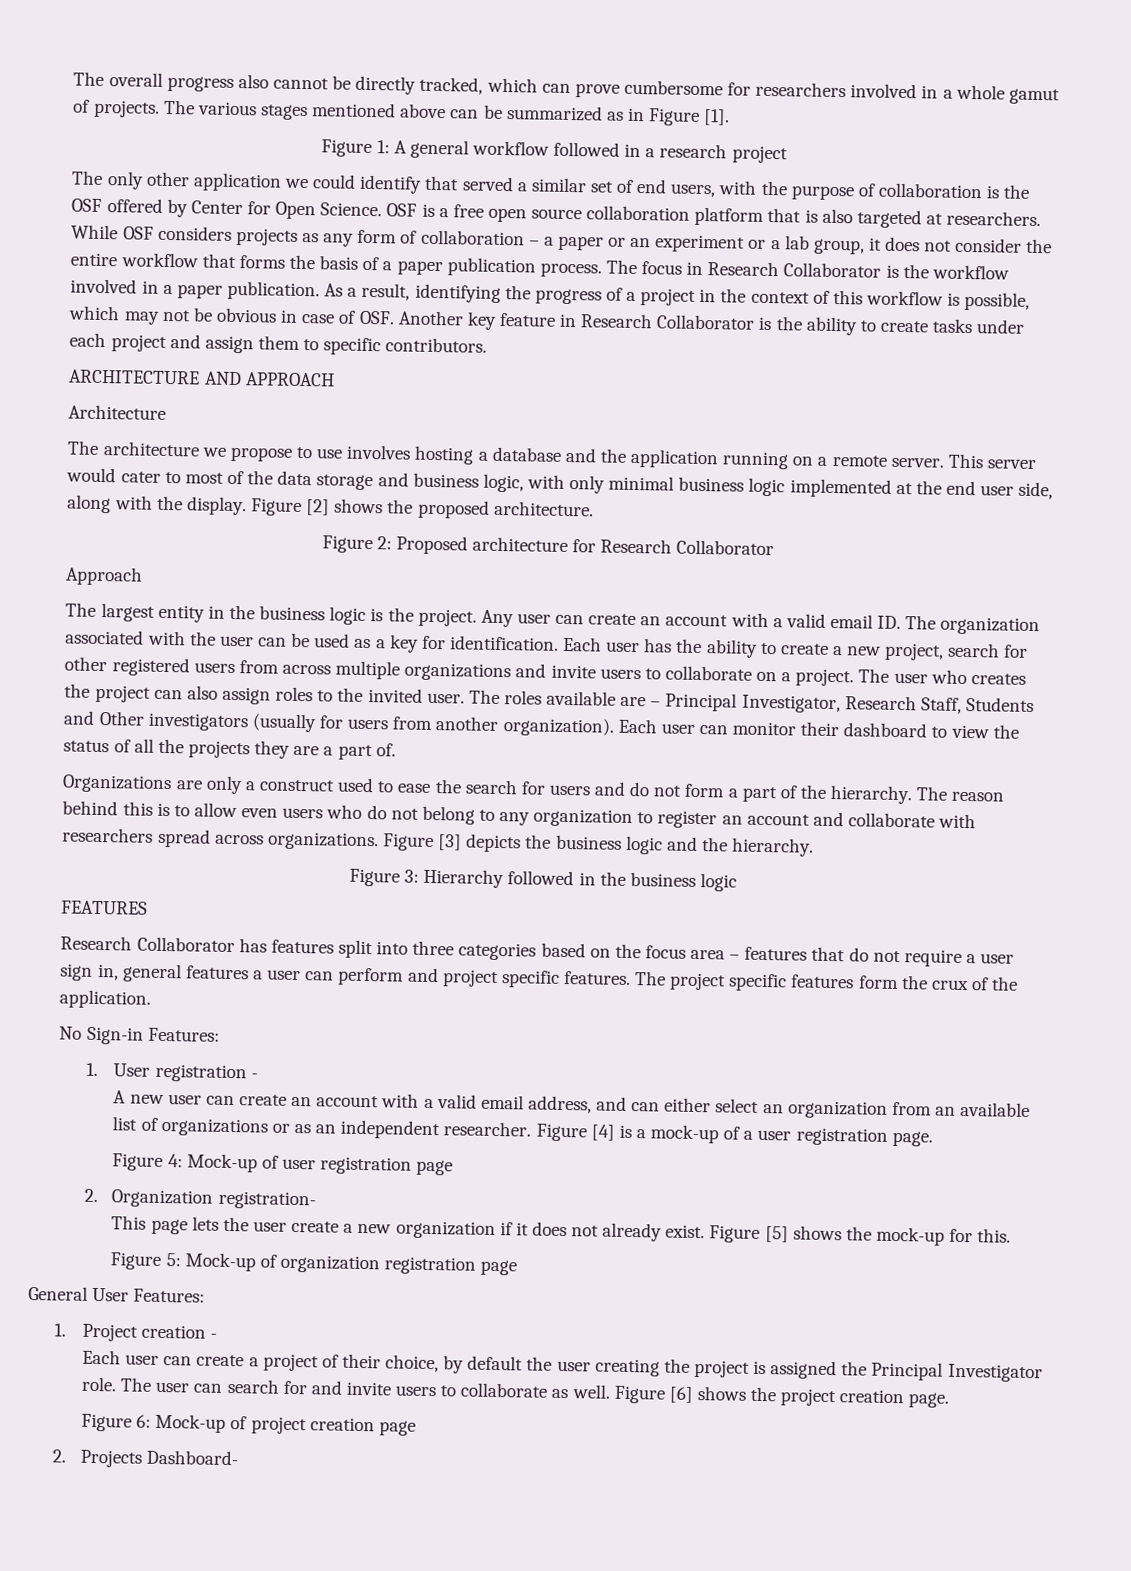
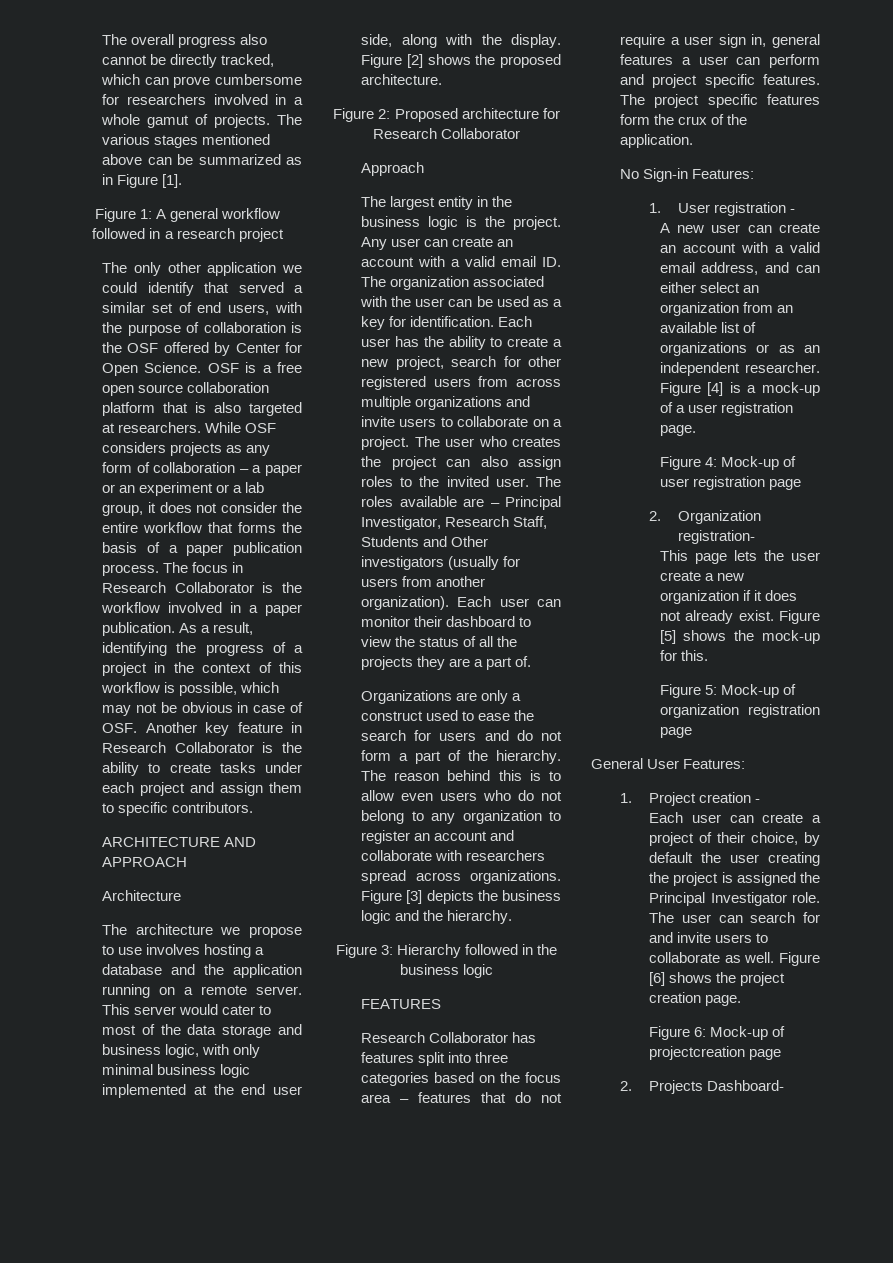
[250,1416,375,1435] project creation -> [649,1046,746,1060] projectcreation

